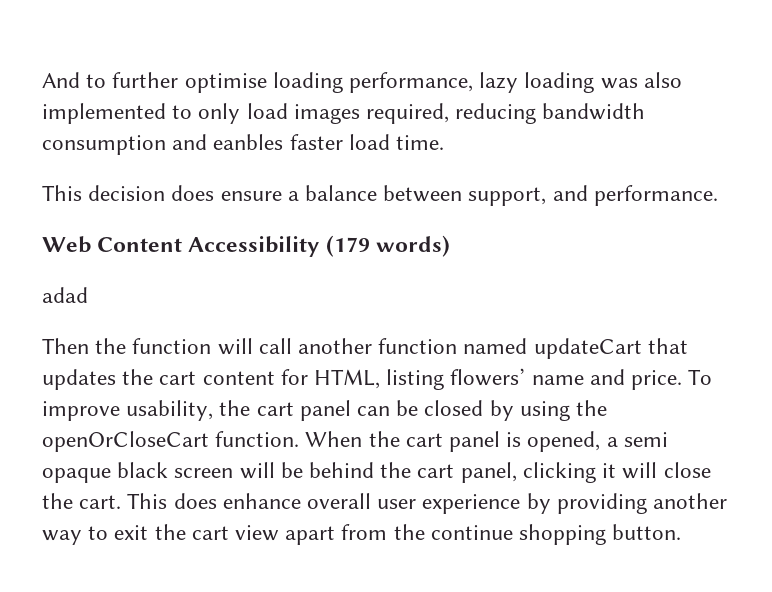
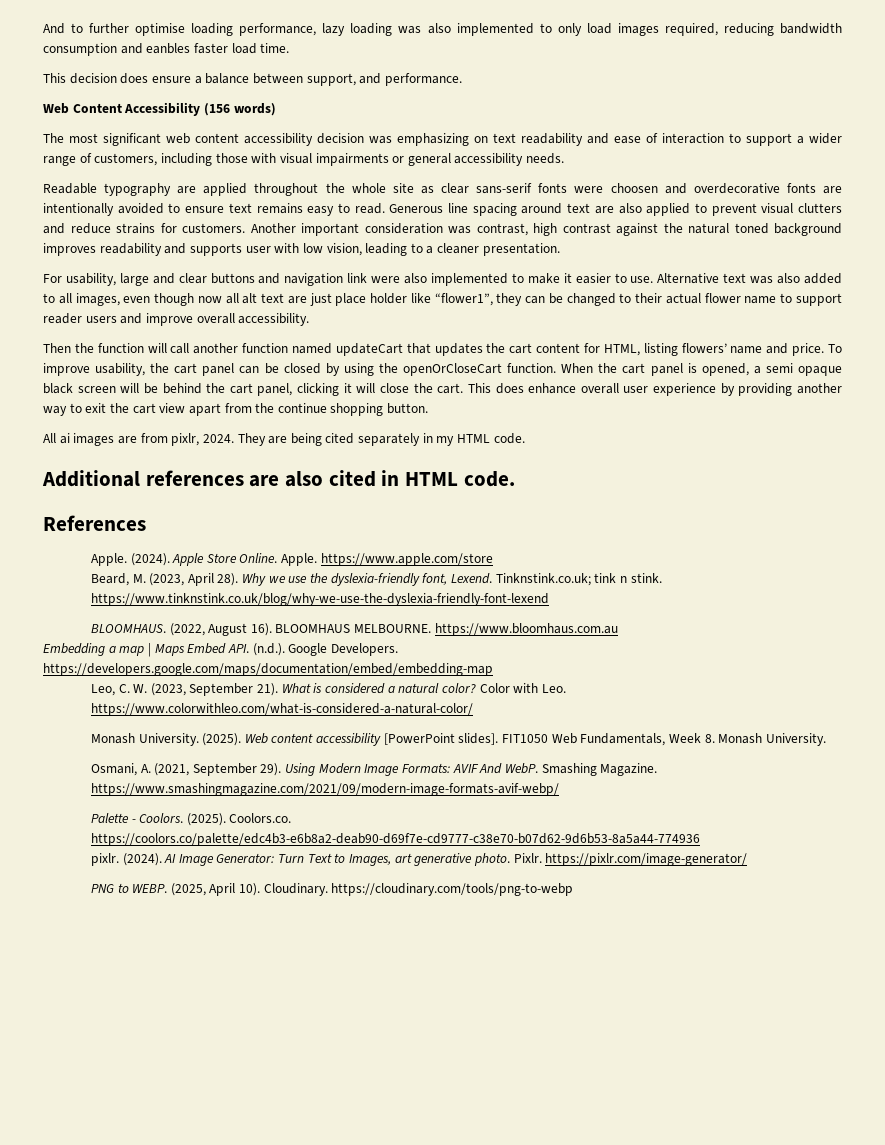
[325,235,370,257] (179 -> [203,103,230,116] (156
[42,287,88,303] adad -> [43,133,842,146] [43,153,565,166] [43,183,843,196] [43,203,843,216] [43,223,842,236] [43,243,560,256] [43,273,842,286] [43,293,842,306] [43,313,310,326] The most significant web content accessibility decision was emphasizing on text readability and ease of interaction to support a wider range of customers, including those with visual impairments or general accessibility needs. // Readable typography are applied throughout the whole site as clear sans-serif fonts were choosen and overdecorative fonts are intentionally avoided to ensure text remains easy to read. Generous line spacing around text are also applied to prevent visual clutters and reduce strains for customers. Another important consideration was contrast, high contrast against the natural toned background improves readability and supports user with low vision, leading to a cleaner presentation. // For usability, large and clear buttons and navigation link were also implemented to make it easier to use. Alternative text was also added to all images, even though now all alt text are just place holder like “flower1”, they can be changed to their actual flower name to support reader users and improve overall accessibility.
(682, 532) none -> [43,433,525,446] [42,470,515,487] [43,515,146,531] [90,553,493,566] [90,573,662,586] [90,593,549,606] [90,623,618,636] [43,643,398,657] [43,663,493,676] [90,683,566,696] [90,703,473,716] [90,733,826,746] [90,763,658,776] [90,783,559,796] [90,813,292,826] [90,833,700,846] [90,853,748,866] [90,883,574,896] // All ai images are from pixlr, 2024. They are being cited separately in my HTML code. // Additional references are also cited in HTML code. // References // Apple. (2024). Apple Store Online. Apple. https://www.apple.com/store // Beard, M. (2023, April 28). Why we use the dyslexia-friendly font, Lexend. Tinknstink.co.uk; tink n stink. https://www.tinknstink.co.uk/blog/why-we-use-the-dyslexia-friendly-font-lexend // BLOOMHAUS. (2022, August 16). BLOOMHAUS MELBOURNE. https://www.bloomhaus.com.au // Embedding a map | Maps Embed API. (n.d.). Google Developers. https://developers.google.com/maps/documentation/embed/embedding-map // Leo, C. W. (2023, September 21). What is considered a natural color? Color with Leo. https://www.colorwithleo.com/what-is-considered-a-natural-color/ // Monash University. (2025). Web content accessibility [PowerPoint slides]. FIT1050 Web Fundamentals, Week 8. Monash University. // Osmani, A. (2021, September 29). Using Modern Image Formats: AVIF And WebP. Smashing Magazine. https://www.smashingmagazine.com/2021/09/modern-image-formats-avif-webp/ // Palette - Coolors. (2025). Coolors.co. https://coolors.co/palette/edc4b3-e6b8a2-deab90-d69f7e-cd9777-c38e70-b07d62-9d6b53-8a5a44-774936 // pixlr. (2024). AI Image Generator: Turn Text to Images, art generative photo. Pixlr. https://pixlr.com/image-generator/ // PNG to WEBP. (2025, April 10). Cloudinary. https://cloudinary.com/tools/png-to-webp

